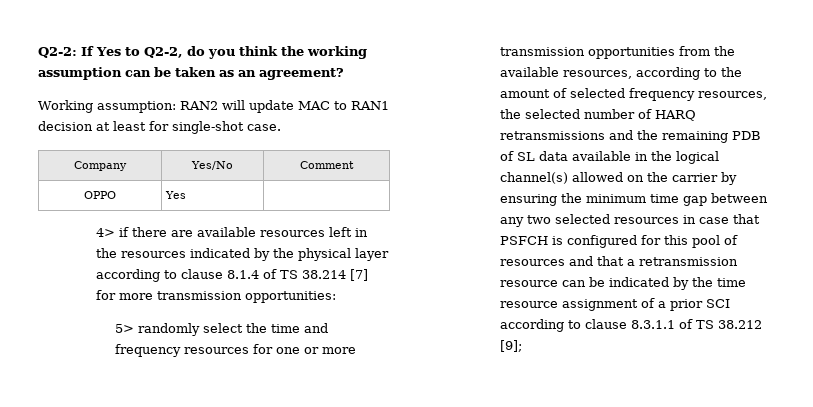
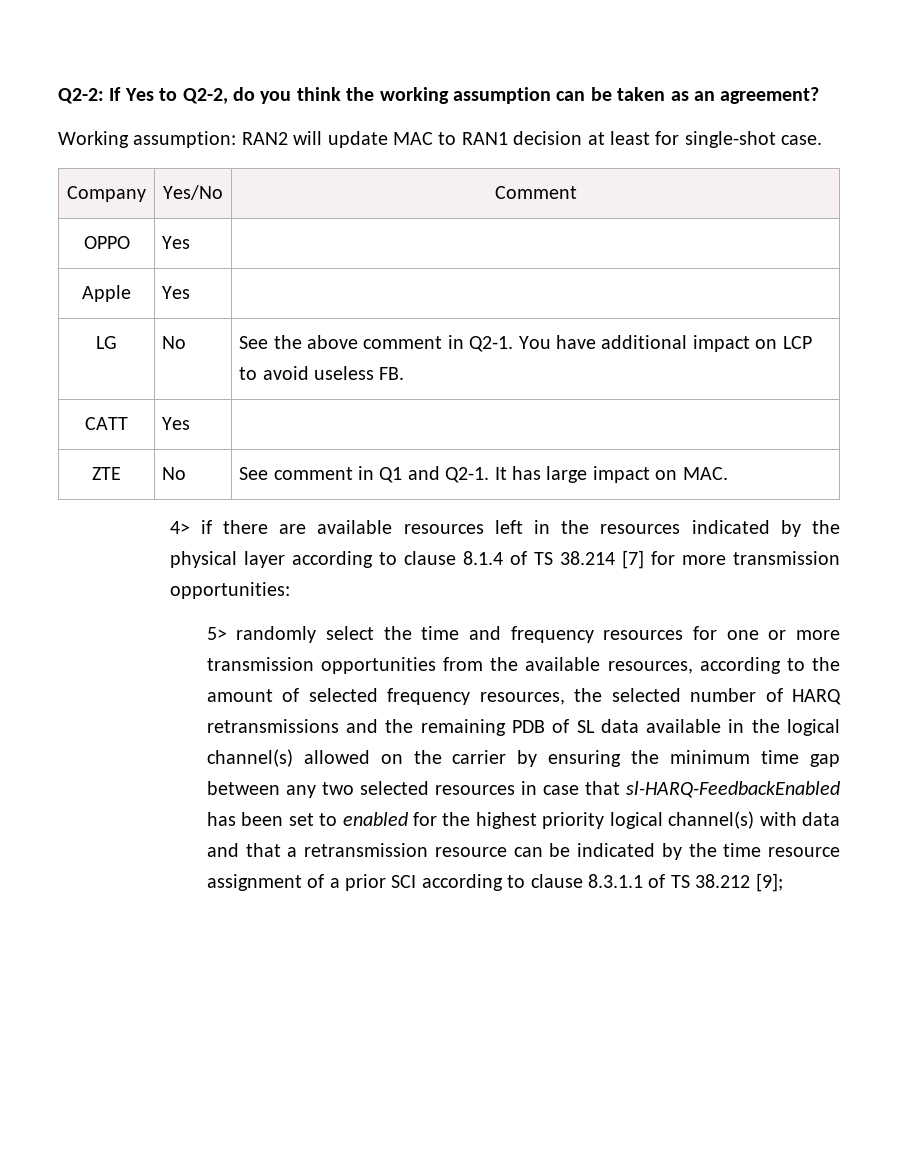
(187, 195) none -> [82,285,131,302] [162,286,191,299] [96,336,117,349] [162,336,187,349] [239,335,812,352] [239,366,405,380] [85,417,128,430] [162,417,191,430] [92,467,121,480] [162,467,187,480] [239,466,728,483] // Apple | Yes | // LG | No | See the above comment in Q2-1. You have additional impact on LCP to avoid useless FB. // CATT | Yes | // ZTE | No | See comment in Q1 and Q2-1. It has large impact on MAC.
[499,235,738,248] [499,259,565,266] PSFCH is configured for this pool of resources -> [626,781,840,798] [206,811,840,829] sl-HARQ-FeedbackEnabled has been set to enabled for the highest priority logical channel(s) with data

